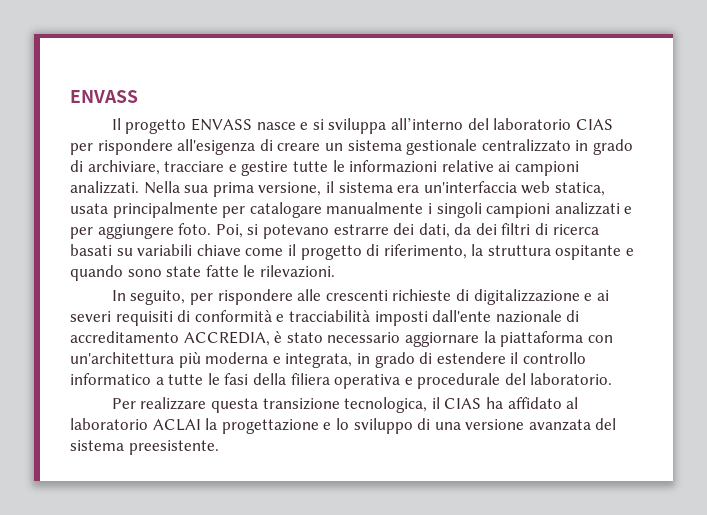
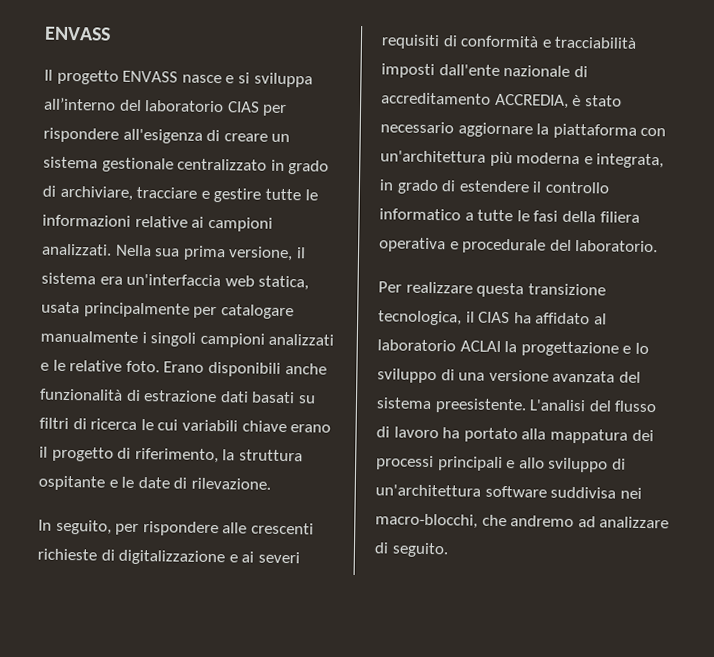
[70,223,497,239] per aggiungere foto. Poi, si potevano estrarre dei dati, da dei -> [52,359,327,377] [39,388,316,404] le relative foto. Erano disponibili anche funzionalità di estrazione dati basati su
[70,244,133,256] basati su -> [140,419,179,431] le cui
[245,248,284,256] come -> [290,424,332,433] erano
[70,265,335,281] quando sono state fatte le rilevazioni. -> [121,476,271,490] le date di rilevazione.
(219, 447) none -> [529,399,658,413] [376,426,654,444] [376,455,626,473] [375,484,642,499] [375,513,670,529] [374,542,449,558] L'analisi del flusso di lavoro ha portato alla mappatura dei processi principali e allo sviluppo di un'architettura software suddivisa nei macro-blocchi, che andremo ad analizzare di seguito.

